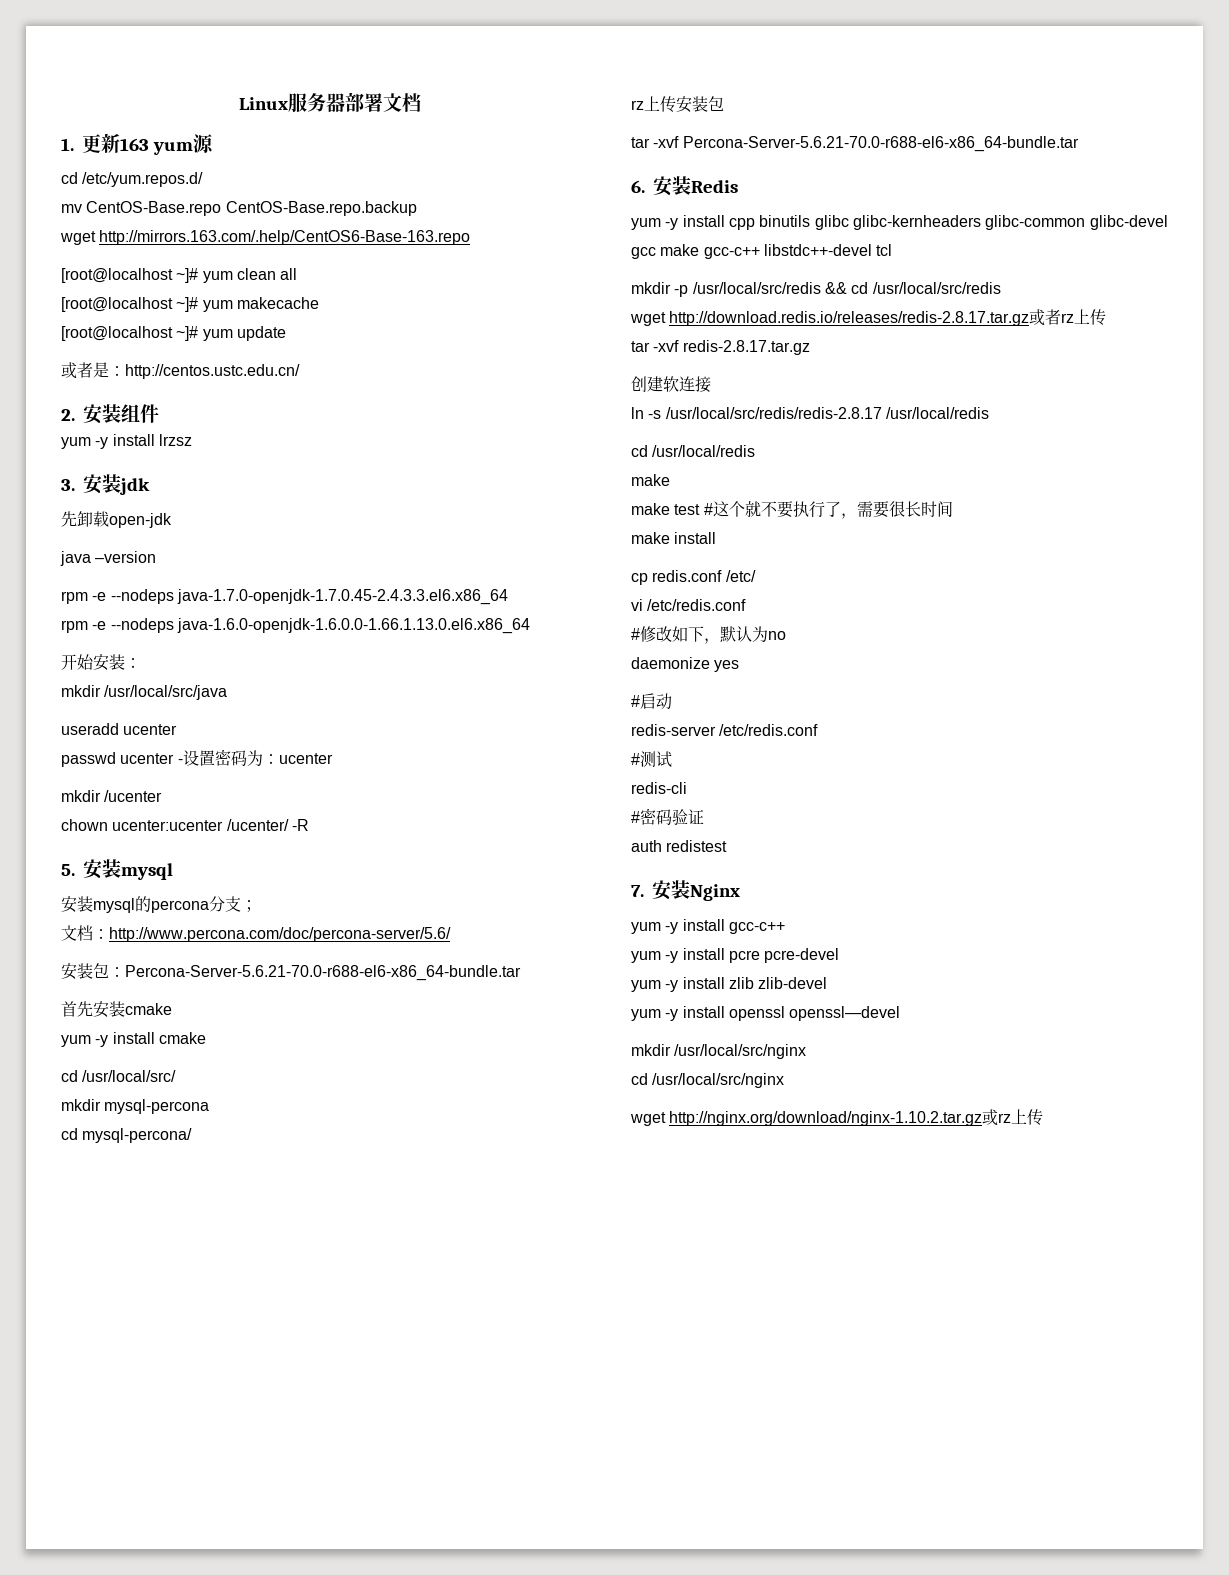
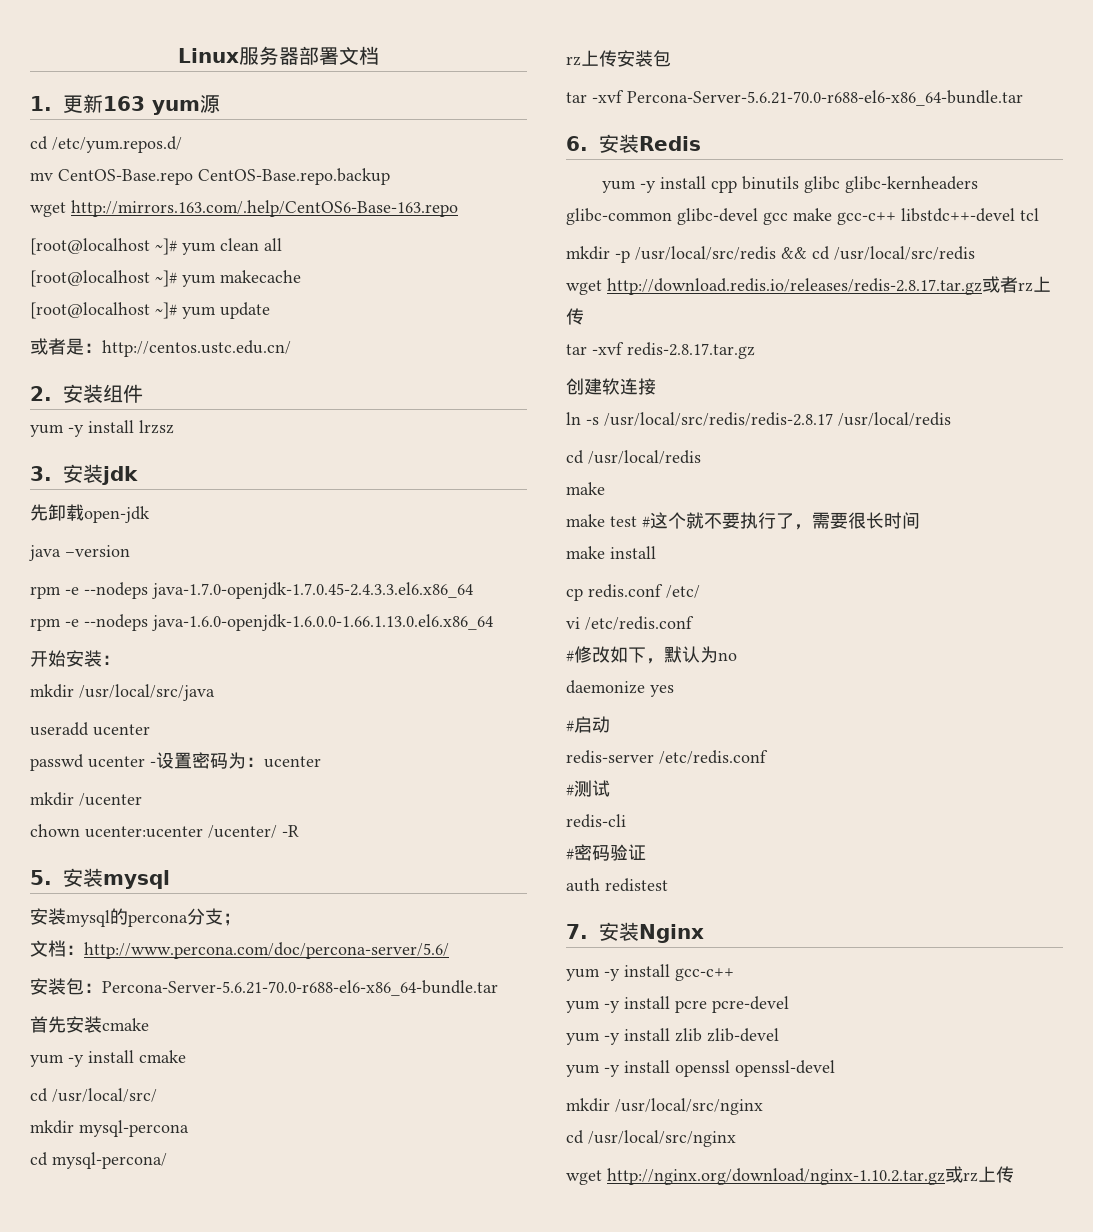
[789,1006,901,1021] openssl—devel -> [735,1060,835,1077] openssl-devel

